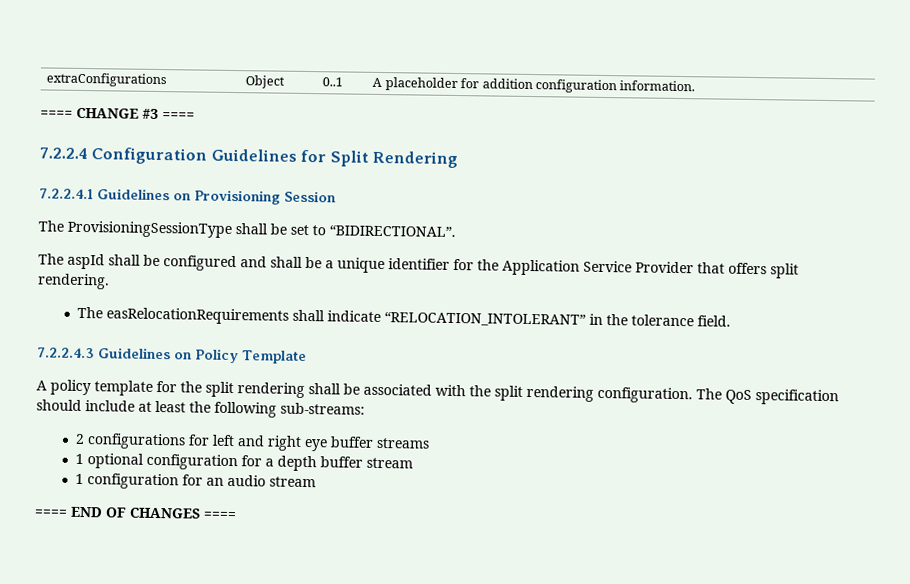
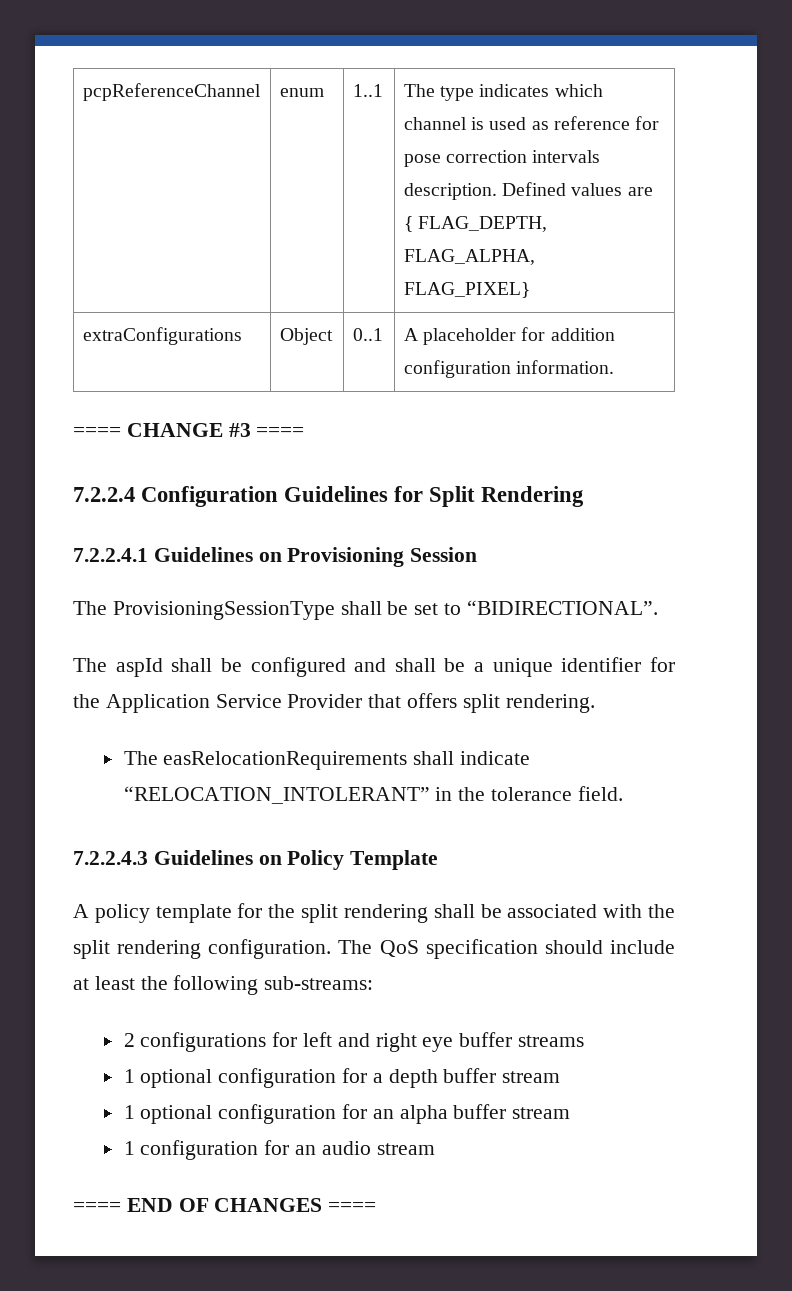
(46, 80) none -> [82,83,261,101] [279,88,324,97] [352,84,383,97] [403,84,603,101] [403,116,660,130] [403,150,601,167] [403,182,653,200] [403,216,548,232] [403,249,535,265] [403,282,530,298] pcpReferenceChannel | enum | 1..1 | The type indicates which channel is used as reference for pose correction intervals description. Defined values are { FLAG_DEPTH, FLAG_ALPHA, FLAG_PIXEL} //
(413, 463) none -> [123,1104,571,1124] // 1 optional configuration for an alpha buffer stream

